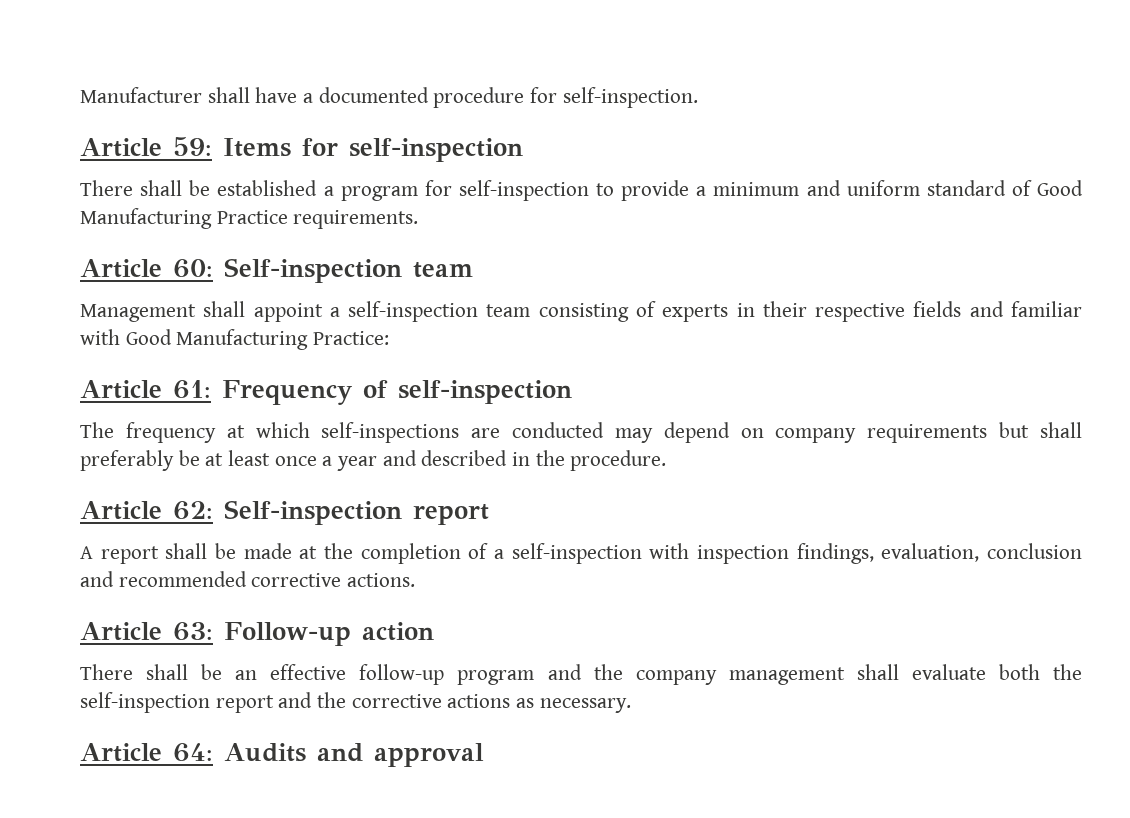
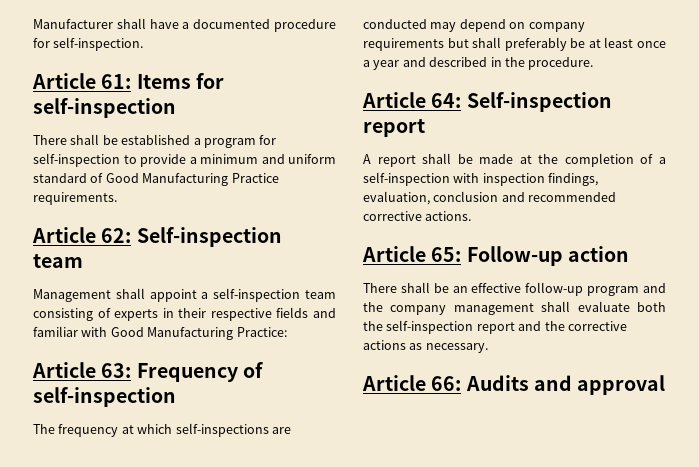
[173,137,212,156] 59: -> [101,74,132,89] 61:
[173,259,213,278] 60: -> [101,228,132,243] 62:
[173,380,211,399] 61: -> [101,363,132,378] 63:
[173,501,213,520] 62: -> [431,93,462,108] 64:
[173,622,213,641] 63: -> [431,247,462,262] 65:
[173,743,213,762] 64: -> [431,376,462,391] 66:

